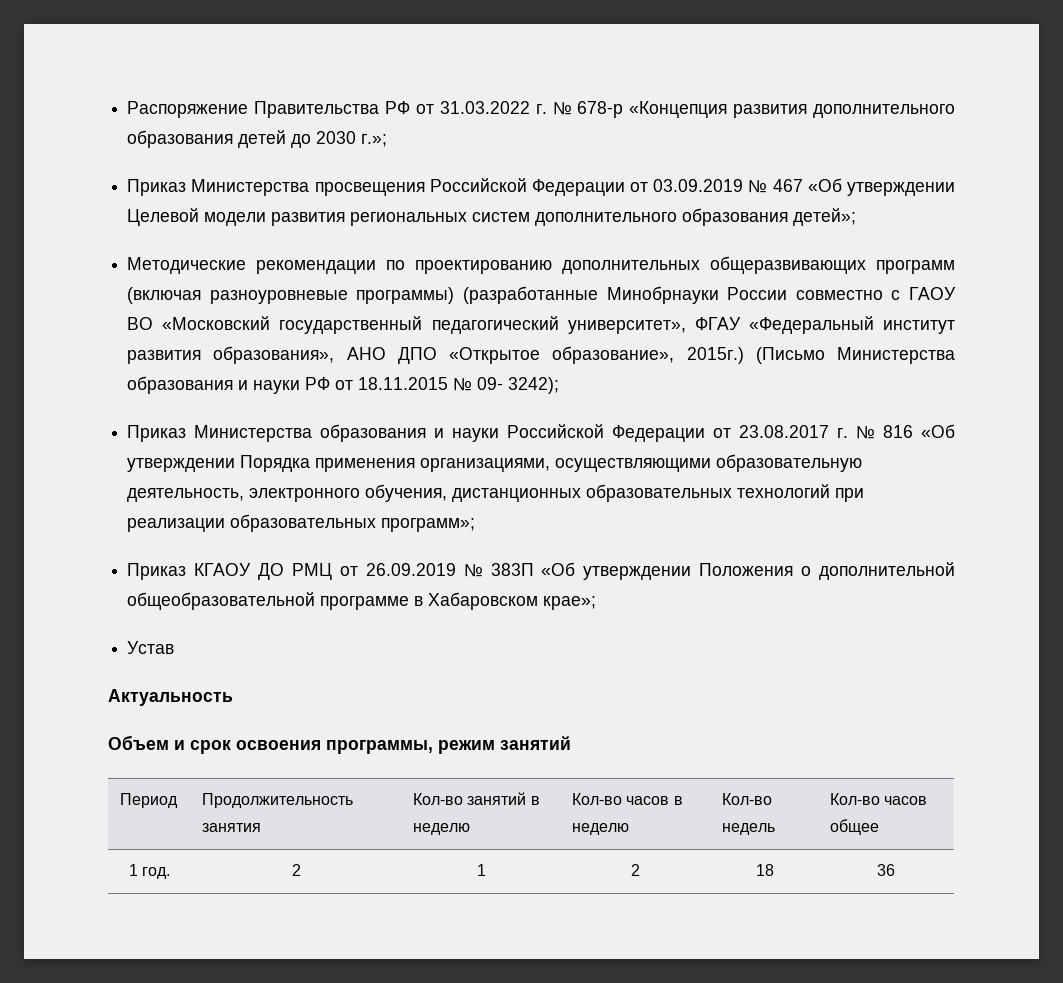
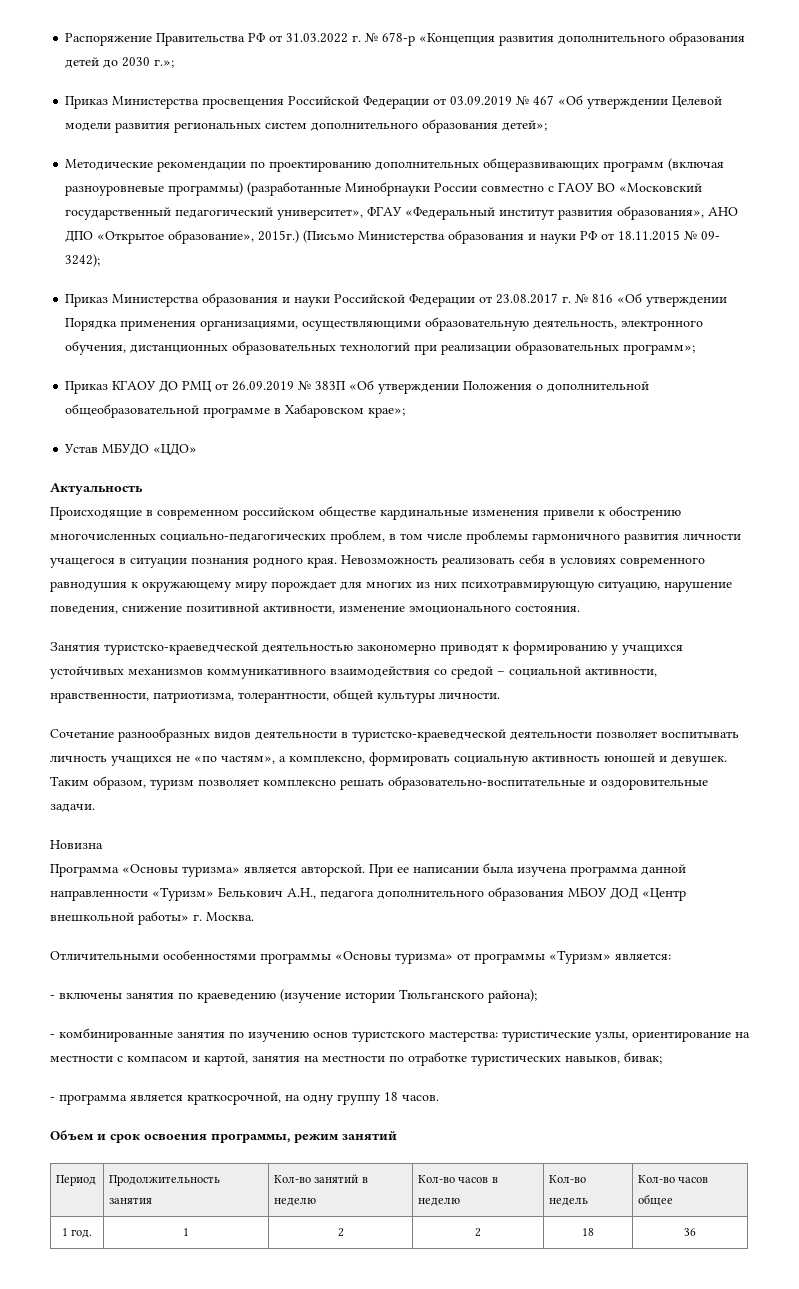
(175, 647) none -> [102,443,198,456] МБУДО «ЦДО»
(233, 697) none -> [50,506,681,520] [50,530,741,544] [50,554,705,568] [50,581,732,592] [50,603,580,614] [50,641,683,655] [50,666,657,679] [50,689,500,703] [50,728,739,742] [50,752,727,766] [50,776,708,790] [50,804,95,812] [50,840,103,849] [50,863,686,877] [50,887,686,901] [50,911,254,925] [50,950,671,964] [50,989,537,1003] [50,1028,750,1042] [50,1052,662,1066] [50,1092,439,1105] // Происходящие в современном российском обществе кардинальные изменения привели к обострению многочисленных социально-педагогических проблем, в том числе проблемы гармоничного развития личности учащегося в ситуации познания родного края. Невозможность реализовать себя в условиях современного равнодушия к окружающему миру порождает для многих из них психотравмирующую ситуацию, нарушение поведения, снижение позитивной активности, изменение эмоционального состояния. // Занятия туристско-краеведческой деятельностью закономерно приводят к формированию у учащихся устойчивых механизмов коммуникативного взаимодействия со средой – социальной активности, нравственности, патриотизма, толерантности, общей культуры личности. // Сочетание разнообразных видов деятельности в туристско-краеведческой деятельности позволяет воспитывать личность учащихся не «по частям», а комплексно, формировать социальную активность юношей и девушек. Таким образом, туризм позволяет комплексно решать образовательно-воспитательные и оздоровительные задачи. // Новизна // Программа «Основы туризма» является авторской. При ее написании была изучена программа данной направленности «Туризм» Белькович А.Н., педагога дополнительного образования МБОУ ДОД «Центр внешкольной работы» г. Москва. // Отличительными особенностями программы «Основы туризма» от программы «Туризм» является: // - включены занятия по краеведению (изучение истории Тюльганского района); // - комбинированные занятия по изучению основ туристского мастерства: туристические узлы, ориентирование на местности с компасом и картой, занятия на местности по отработке туристических навыков, бивак; // - программа является краткосрочной, на одну группу 18 часов.
[291,864,301,876] [476,864,486,876] | 2 | 1 -> [183,1228,189,1236] [337,1228,344,1237] | 1 | 2

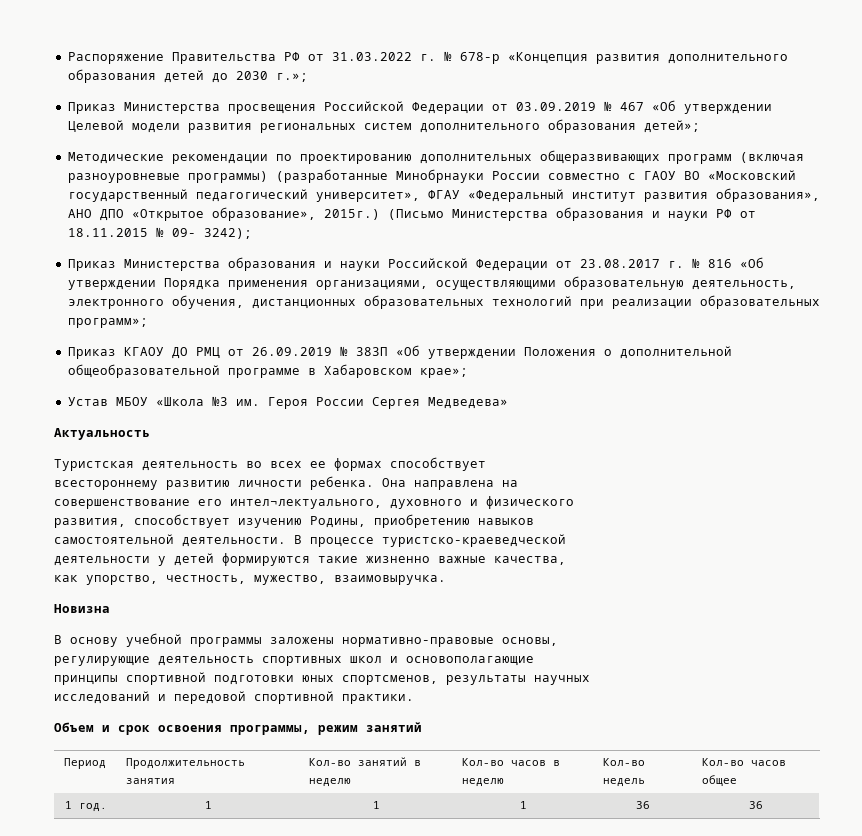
[102,443,198,456] [50,483,143,495] [50,506,681,520] [50,530,741,544] [50,554,705,568] [50,581,732,592] [50,603,580,614] [50,641,683,655] [50,666,657,679] [50,689,500,703] [50,728,739,742] [50,752,727,766] [50,776,708,790] [50,804,95,812] [50,840,103,849] [50,863,686,877] [50,887,686,901] [50,911,254,925] [50,950,671,964] [50,989,537,1003] [50,1028,750,1042] [50,1052,662,1066] [50,1092,439,1105] МБУДО «ЦДО» // Актуальность // Происходящие в современном российском обществе кардинальные изменения привели к обострению многочисленных социально-педагогических проблем, в том числе проблемы гармоничного развития личности учащегося в ситуации познания родного края. Невозможность реализовать себя в условиях современного равнодушия к окружающему миру порождает для многих из них психотравмирующую ситуацию, нарушение поведения, снижение позитивной активности, изменение эмоционального состояния. // Занятия туристско-краеведческой деятельностью закономерно приводят к формированию у учащихся устойчивых механизмов коммуникативного взаимодействия со средой – социальной активности, нравственности, патриотизма, толерантности, общей культуры личности. // Сочетание разнообразных видов деятельности в туристско-краеведческой деятельности позволяет воспитывать личность учащихся не «по частям», а комплексно, формировать социальную активность юношей и девушек. Таким образом, туризм позволяет комплексно решать образовательно-воспитательные и оздоровительные задачи. // Новизна // Программа «Основы туризма» является авторской. При ее написании была изучена программа данной направленности «Туризм» Белькович А.Н., педагога дополнительного образования МБОУ ДОД «Центр внешкольной работы» г. Москва. // Отличительными особенностями программы «Основы туризма» от программы «Туризм» является: // - включены занятия по краеведению (изучение истории Тюльганского района); // - комбинированные занятия по изучению основ туристского мастерства: туристические узлы, ориентирование на местности с компасом и картой, занятия на местности по отработке туристических навыков, бивак; // - программа является краткосрочной, на одну группу 18 часов. -> [115,396,508,409] [54,428,150,440] [54,457,486,471] [54,476,518,490] [54,496,574,509] [54,514,534,528] [54,534,566,547] [54,553,566,566] [54,575,446,585] [54,604,110,613] [54,633,558,647] [54,656,534,666] [54,672,590,685] [54,691,414,704] МБОУ «Школа №3 им. Героя России Сергея Медведева» // Актуальность // Туристская деятельность во всех ее формах способствует // всестороннему развитию личности ребенка. Она направлена на // совершенствование его интел¬лектуального, духовного и физического // развития, способствует изучению Родины, приобретению навыков // самостоятельной деятельности. В процессе туристско-краеведческой // деятельности у детей формируются такие жизненно важные качества, // как упорство, честность, мужество, взаимовыручка. // Новизна // В основу учебной программы заложены нормативно-правовые основы, // регулирующие деятельность спортивных школ и основополагающие // принципы спортивной подготовки юных спортсменов, результаты научных // исследований и передовой спортивной практики.
[337,1228,344,1237] [475,1228,481,1237] [582,1228,594,1236] [684,1228,696,1236] 2 | 2 | 18 | 36 -> [372,801,380,809] [519,801,527,809] [636,801,650,809] [749,801,763,809] 1 | 1 | 36 | 36

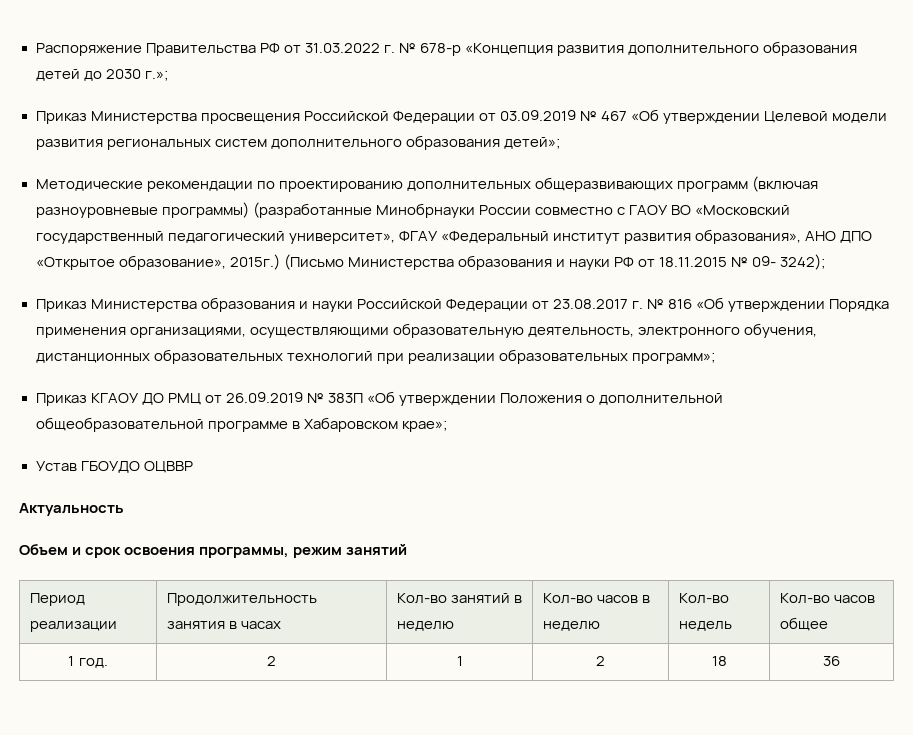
[115,396,508,409] [54,428,150,440] [54,457,486,471] [54,476,518,490] [54,496,574,509] [54,514,534,528] [54,534,566,547] [54,553,566,566] [54,575,446,585] [54,604,110,613] [54,633,558,647] [54,656,534,666] [54,672,590,685] [54,691,414,704] МБОУ «Школа №3 им. Героя России Сергея Медведева» // Актуальность // Туристская деятельность во всех ее формах способствует // всестороннему развитию личности ребенка. Она направлена на // совершенствование его интел¬лектуального, духовного и физического // развития, способствует изучению Родины, приобретению навыков // самостоятельной деятельности. В процессе туристско-краеведческой // деятельности у детей формируются такие жизненно важные качества, // как упорство, честность, мужество, взаимовыручка. // Новизна // В основу учебной программы заложены нормативно-правовые основы, // регулирующие деятельность спортивных школ и основополагающие // принципы спортивной подготовки юных спортсменов, результаты научных // исследований и передовой спортивной практики. -> [80,461,193,473] [19,503,124,516] ГБОУДО ОЦВВР // Актуальность
(106, 763) none -> [29,621,117,632] реализации
(175, 781) none -> [228,621,281,629] в часах
[204,801,212,809] [372,801,380,809] [519,801,527,809] [636,801,650,809] [749,801,763,809] 1 | 1 | 1 | 36 | 36 -> [267,656,276,666] [456,656,463,666] [595,656,605,666] [711,656,727,666] [822,656,840,666] 2 | 1 | 2 | 18 | 36

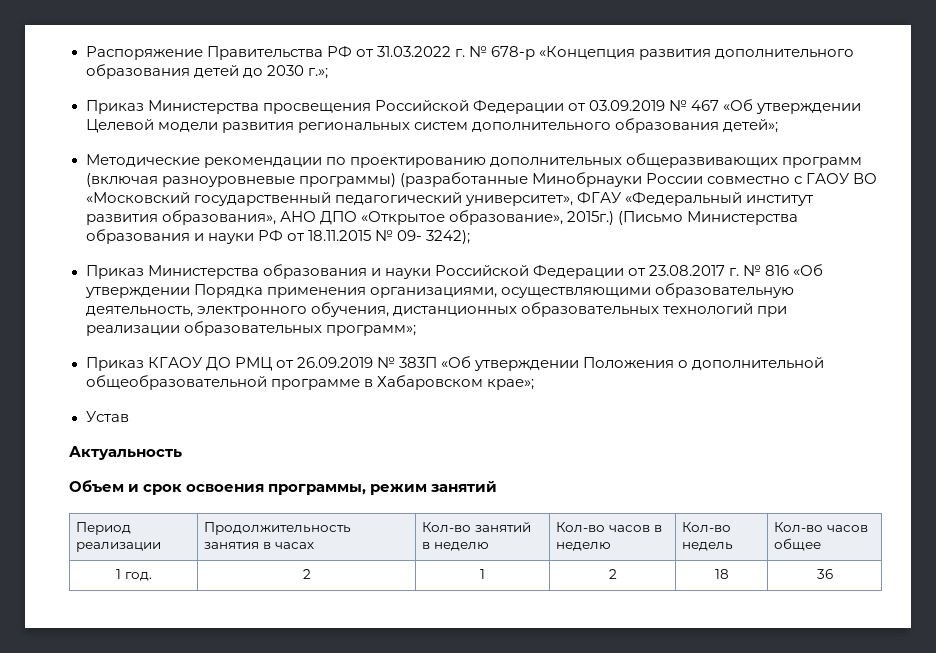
[80,461,193,473] ГБОУДО ОЦВВР -> (129, 416) none

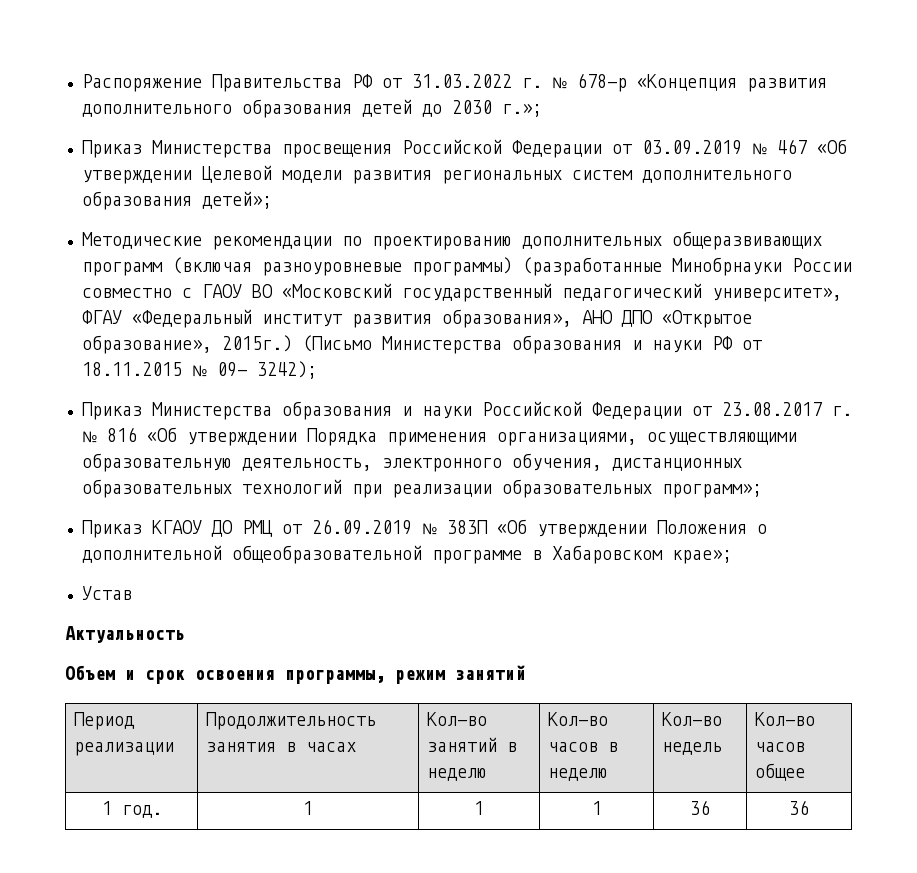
[302,569,311,579] [479,569,485,579] [608,569,617,579] [714,569,729,579] [816,569,833,579] 2 | 1 | 2 | 18 | 36 -> [303,801,313,815] [474,801,484,815] [591,801,602,815] [690,800,710,815] [789,800,809,815] 1 | 1 | 1 | 36 | 36

